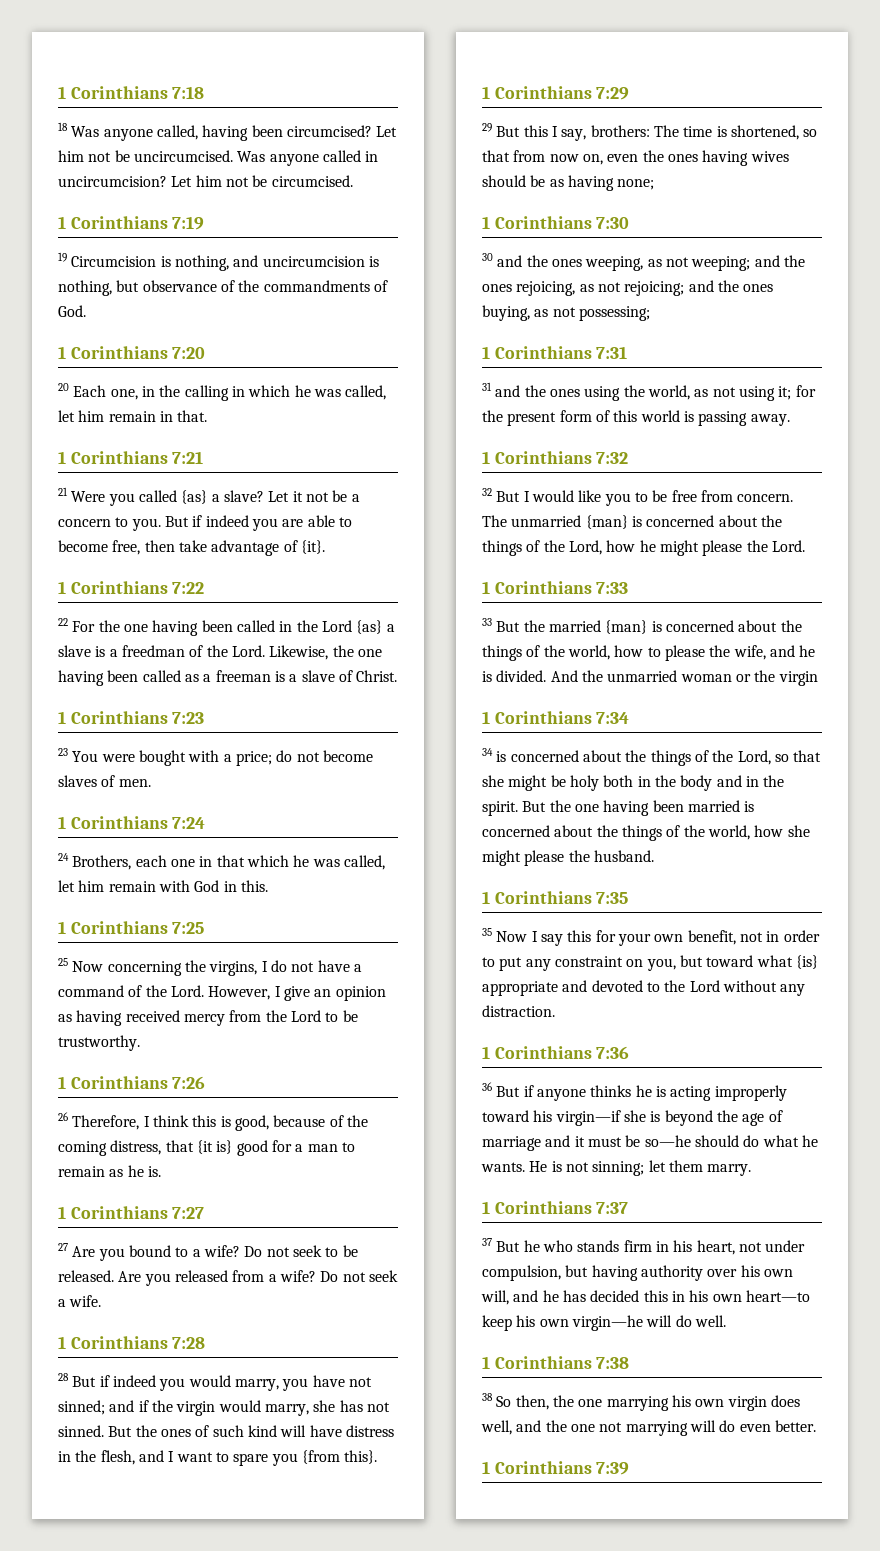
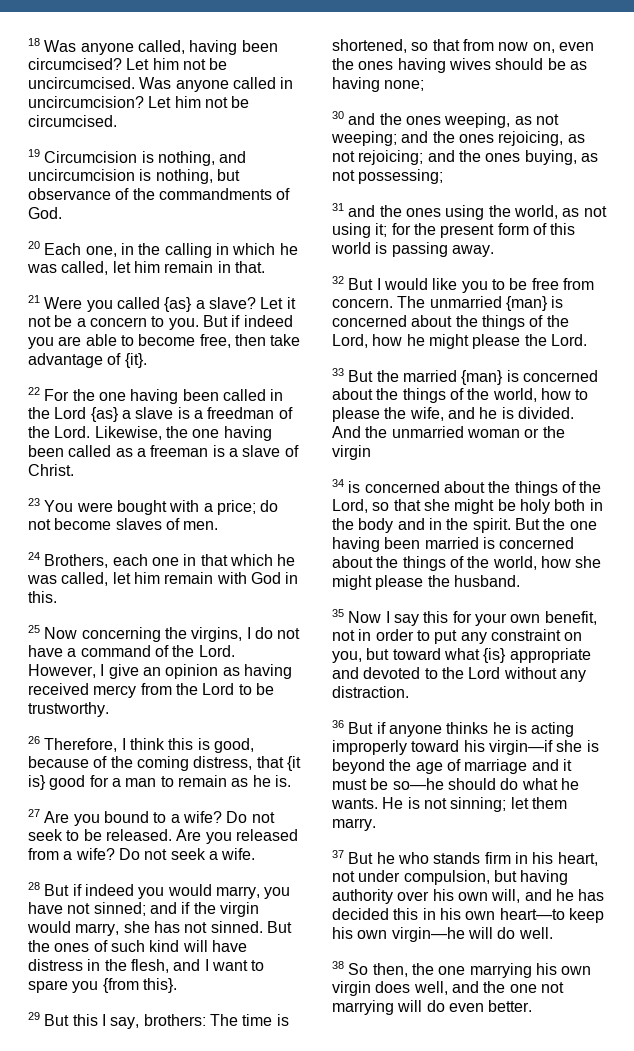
[58,86,205,99] 1 Corinthians 7:18 // -> (28, 42) none
[58,216,205,230] // 1 Corinthians 7:19 -> (117, 121) none
[58,346,206,359] // 1 Corinthians 7:20 -> (62, 213) none
[58,451,204,464] // 1 Corinthians 7:21 -> (265, 267) none
[58,581,205,594] // 1 Corinthians 7:22 -> (147, 360) none
[58,711,205,724] // 1 Corinthians 7:23 -> (74, 470) none
[58,816,206,829] // 1 Corinthians 7:24 -> (219, 525) none
[58,921,205,934] // 1 Corinthians 7:25 -> (57, 597) none
[58,1076,206,1089] // 1 Corinthians 7:26 -> (109, 709) none
[58,1206,205,1219] // 1 Corinthians 7:27 -> (291, 781) none
[58,1336,206,1349] // 1 Corinthians 7:28 -> (256, 854) none
[482,86,630,100] // 1 Corinthians 7:29 -> (177, 985) none
[482,216,630,229] // 1 Corinthians 7:30 -> (425, 85) none
[482,346,628,359] // 1 Corinthians 7:31 -> (444, 176) none
[482,451,629,464] // 1 Corinthians 7:32 -> (494, 251) none
[482,581,629,594] // 1 Corinthians 7:33 -> (587, 340) none
[482,711,630,724] // 1 Corinthians 7:34 -> (371, 452) none
[482,891,629,904] // 1 Corinthians 7:35 -> (520, 581) none
[482,1046,630,1059] // 1 Corinthians 7:36 -> (409, 692) none
[482,1201,629,1214] // 1 Corinthians 7:37 -> (376, 824) none
[482,1356,630,1369] // 1 Corinthians 7:38 -> (553, 933) none
[482,1461,630,1475] // 1 Corinthians 7:39 -> (533, 1006) none

